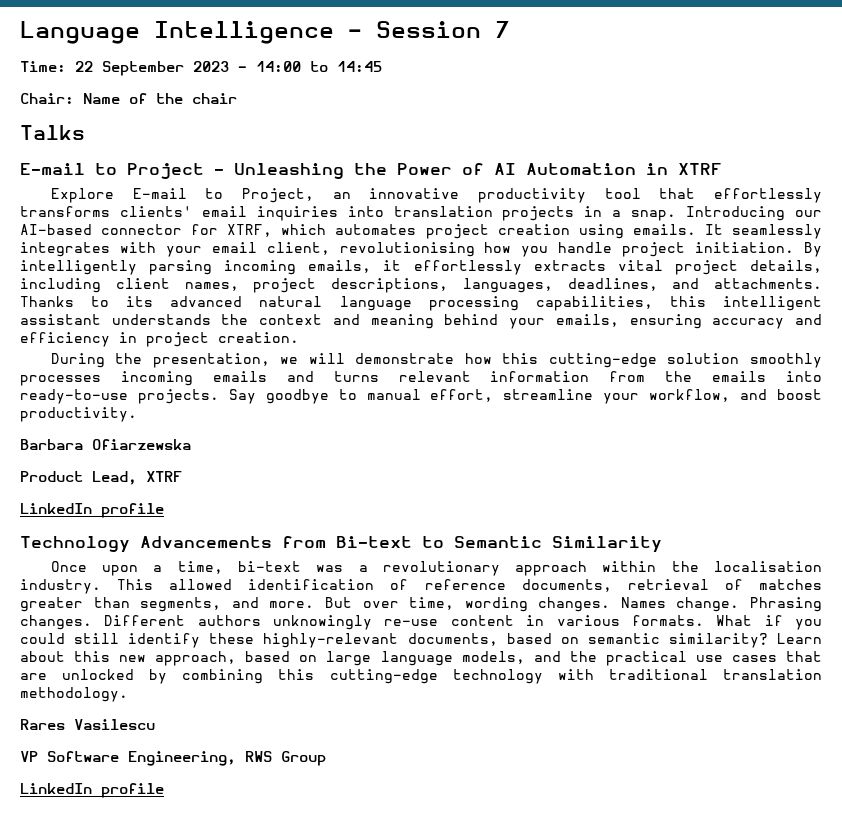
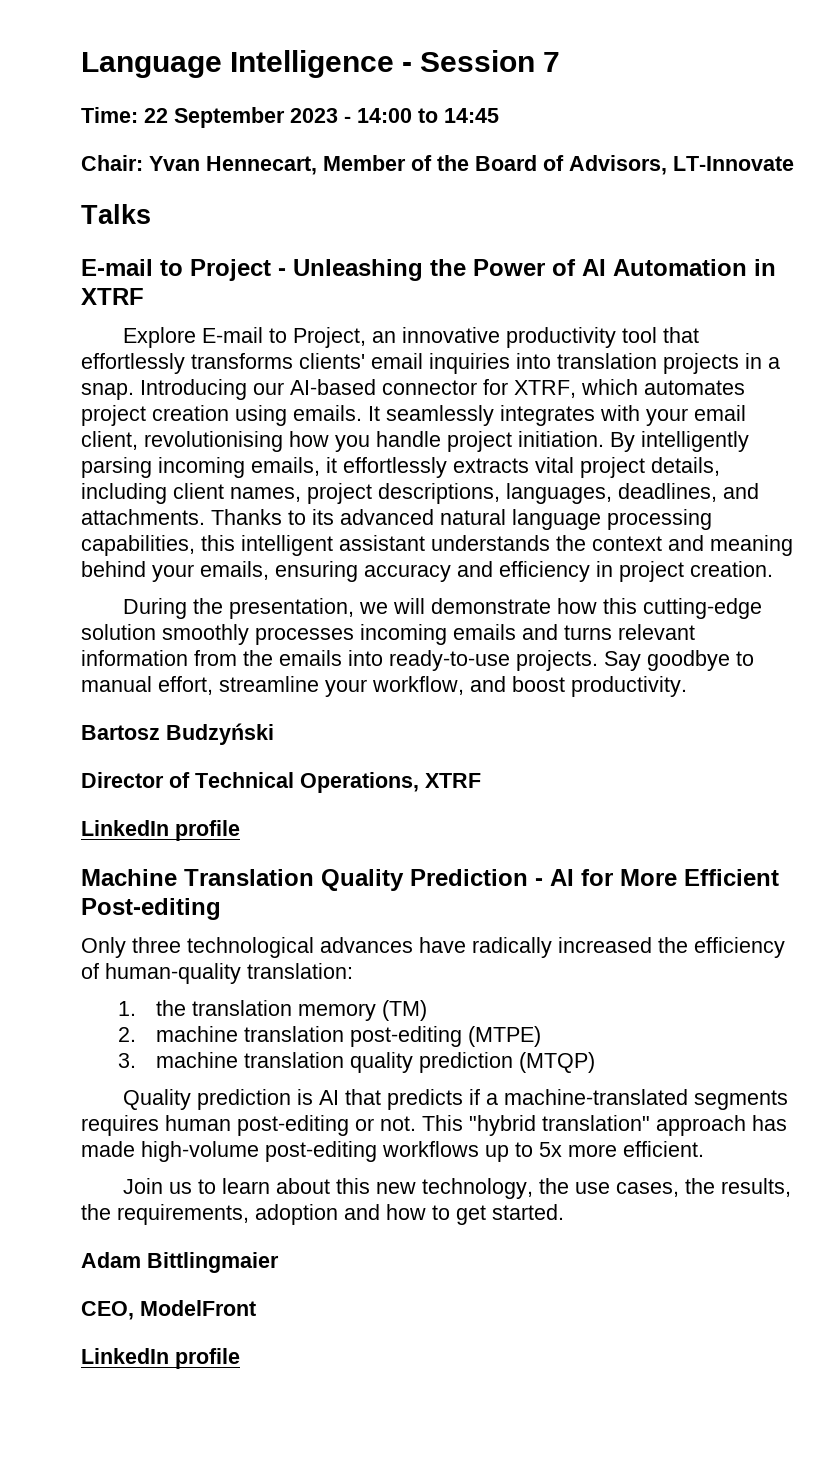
[83,93,237,104] Name of the chair -> [149,155,794,175] Yvan Hennecart, Member of the Board of Advisors, LT-Innovate
[20,439,191,450] [20,471,182,485] [20,503,164,518] [20,536,662,553] [50,561,822,576] [20,579,822,594] [20,597,823,612] [20,615,823,630] [20,633,823,648] [20,651,822,666] [20,669,822,684] [20,687,128,702] [20,719,155,730] [20,751,326,766] Barbara Ofiarzewska // Product Lead, XTRF // LinkedIn profile // Technology Advancements from Bi-text to Semantic Similarity // Once upon a time, bi-text was a revolutionary approach within the localisation industry. This allowed identification of reference documents, retrieval of matches greater than segments, and more. But over time, wording changes. Names change. Phrasing changes. Different authors unknowingly re-use content in various formats. What if you could still identify these highly-relevant documents, based on semantic similarity? Learn about this new approach, based on large language models, and the practical use cases that are unlocked by combining this cutting-edge technology with traditional translation methodology. // Rares Vasilescu // VP Software Engineering, RWS Group -> [81,723,274,745] [81,772,481,793] [81,820,240,841] [81,869,779,891] [81,898,221,920] [81,937,785,958] [81,963,353,984] [118,1000,427,1021] [118,1026,541,1047] [118,1052,595,1073] [123,1089,789,1110] [81,1115,787,1136] [81,1141,704,1162] [123,1178,792,1199] [81,1204,564,1225] [81,1252,279,1273] [81,1300,256,1320] Bartosz Budzyński // Director of Technical Operations, XTRF // LinkedIn profile // Machine Translation Quality Prediction - AI for More Efficient Post-editing // Only three technological advances have radically increased the efficiency of human-quality translation: // 1. the translation memory (TM) // 2. machine translation post-editing (MTPE) // 3. machine translation quality prediction (MTQP) // Quality prediction is AI that predicts if a machine-translated segments requires human post-editing or not. This "hybrid translation" approach has made high-volume post-editing workflows up to 5x more efficient. // Join us to learn about this new technology, the use cases, the results, the requirements, adoption and how to get started. // Adam Bittlingmaier // CEO, ModelFront

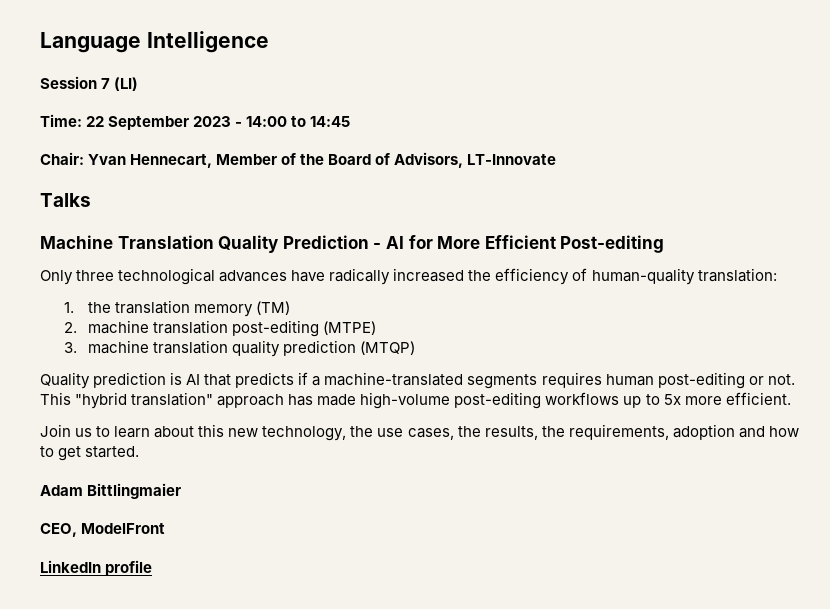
[402,62,413,72] - -> (269, 42) //
(561, 62) none -> [114,77,139,91] (LI)
[81,259,776,281] [81,288,144,305] [123,327,700,348] [81,353,780,374] [81,379,745,400] [81,405,746,426] [81,431,749,452] [81,457,720,478] [81,483,759,504] [81,509,712,530] [81,535,793,556] [81,561,773,582] [123,598,763,619] [81,624,695,645] [81,650,754,671] [81,676,687,697] [81,723,274,745] [81,772,481,793] [81,820,240,841] // E-mail to Project - Unleashing the Power of AI Automation in XTRF // Explore E-mail to Project, an innovative productivity tool that effortlessly transforms clients' email inquiries into translation projects in a snap. Introducing our AI-based connector for XTRF, which automates project creation using emails. It seamlessly integrates with your email client, revolutionising how you handle project initiation. By intelligently parsing incoming emails, it effortlessly extracts vital project details, including client names, project descriptions, languages, deadlines, and attachments. Thanks to its advanced natural language processing capabilities, this intelligent assistant understands the context and meaning behind your emails, ensuring accuracy and efficiency in project creation. // During the presentation, we will demonstrate how this cutting-edge solution smoothly processes incoming emails and turns relevant information from the emails into ready-to-use projects. Say goodbye to manual effort, streamline your workflow, and boost productivity. // Bartosz Budzyński // Director of Technical Operations, XTRF // LinkedIn profile -> (91, 200) none

